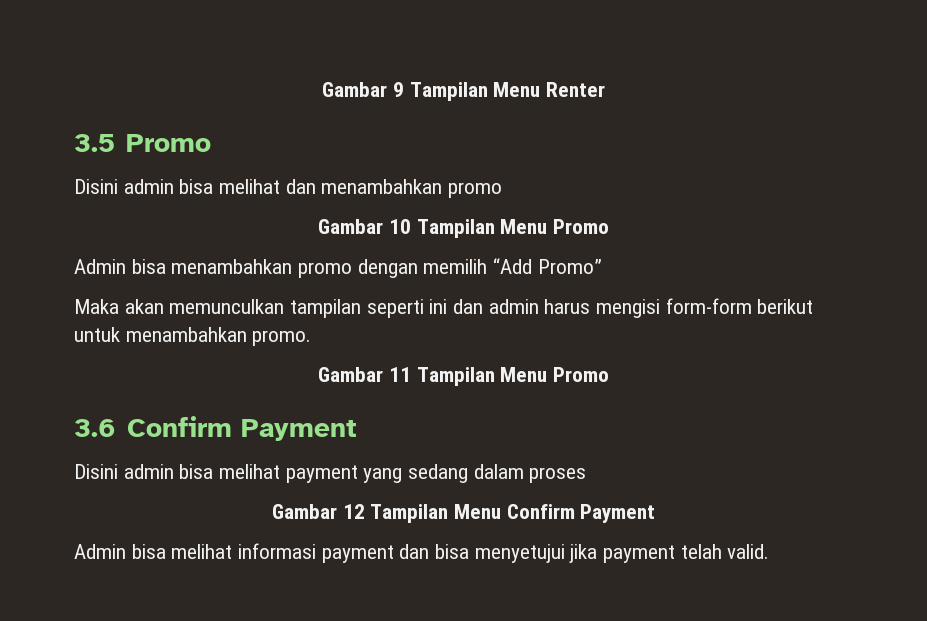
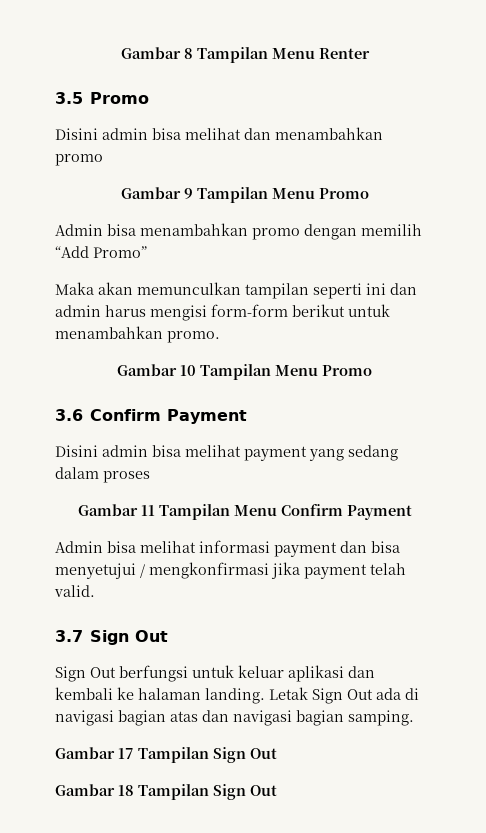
[322,82,404,97] Gambar 9 -> [120,47,193,59] Gambar 8
[388,219,411,234] 10 -> [183,188,193,199] 9
[388,367,411,382] 11 -> [180,365,196,376] 10
[342,504,365,519] 12 -> [140,505,155,516] 11
(565, 553) none -> [140,562,269,579] / mengkonfirmasi
(770, 551) none -> [55,630,169,645] [55,665,375,682] [55,687,419,704] [55,710,414,726] [55,747,277,763] [55,784,277,800] // 3.7 Sign Out // Sign Out berfungsi untuk keluar aplikasi dan kembali ke halaman landing. Letak Sign Out ada di navigasi bagian atas dan navigasi bagian samping. // Gambar 17 Tampilan Sign Out // Gambar 18 Tampilan Sign Out

